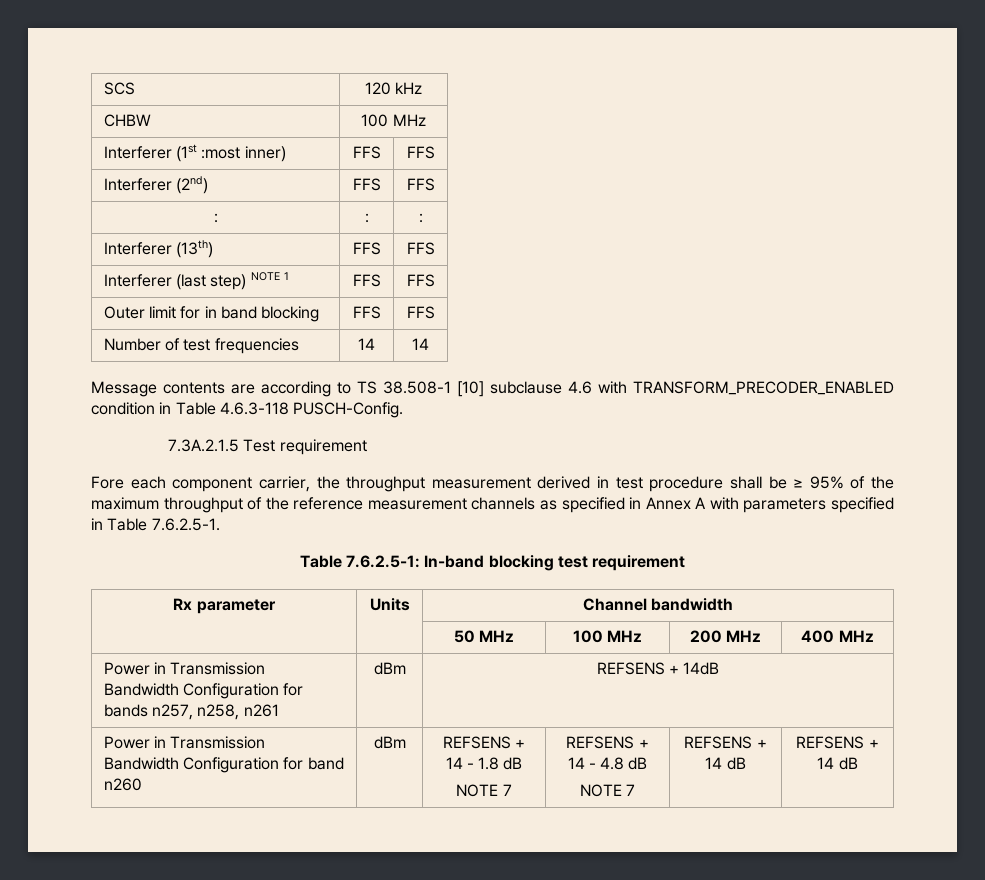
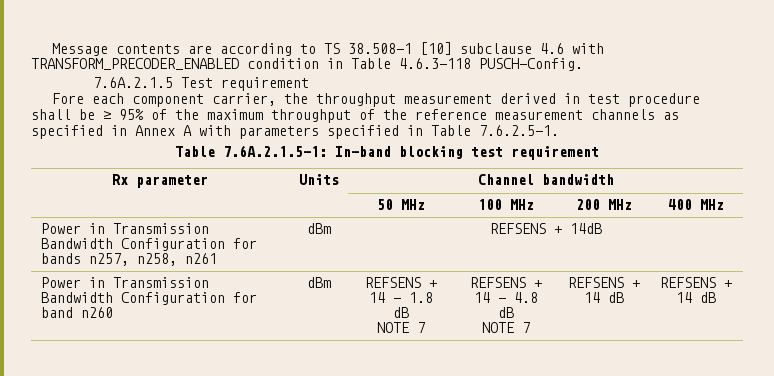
[103,82,135,95] [364,82,423,95] [103,114,151,127] [361,114,426,127] [103,144,286,162] [352,146,381,159] [406,146,435,159] [103,176,208,194] [352,178,381,191] [406,178,435,191] [213,213,218,223] [364,213,369,223] [418,213,423,223] [103,240,213,258] [352,242,381,255] [406,242,435,255] [103,272,289,290] [352,274,381,287] [406,274,435,287] [103,306,320,322] [352,306,381,319] [406,306,435,319] [103,338,299,354] [358,338,375,350] [412,338,429,350] SCS | 120 kHz // CHBW | 100 MHz // Interferer (1st :most inner) | FFS | FFS // Interferer (2nd) | FFS | FFS // : | : | : // Interferer (13th) | FFS | FFS // Interferer (last step) NOTE 1 | FFS | FFS // Outer limit for in band blocking | FFS | FFS // Number of test frequencies | 14 | 14 // -> (51, 49) none
[168,439,240,452] 7.3A.2.1.5 -> [93,77,174,88] 7.6A.2.1.5
[346,555,421,568] 7.6.2.5-1: -> [223,145,327,157] 7.6A.2.1.5-1:

